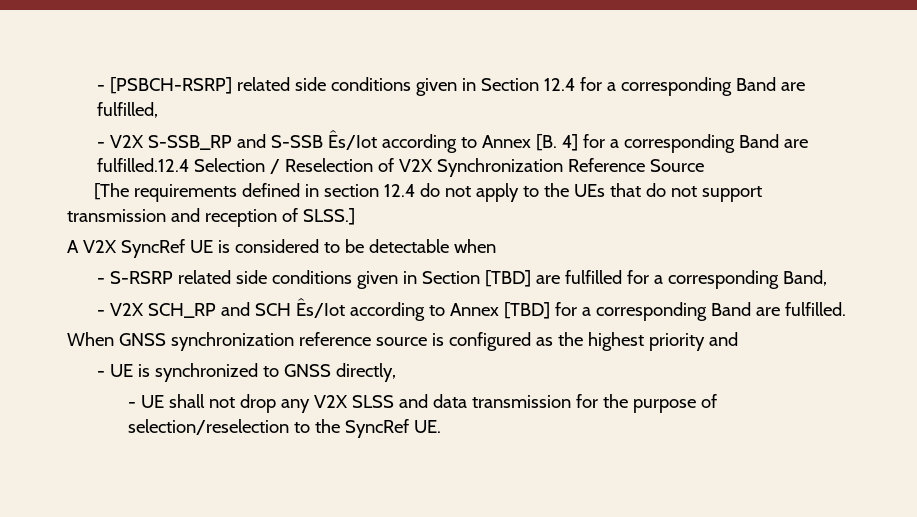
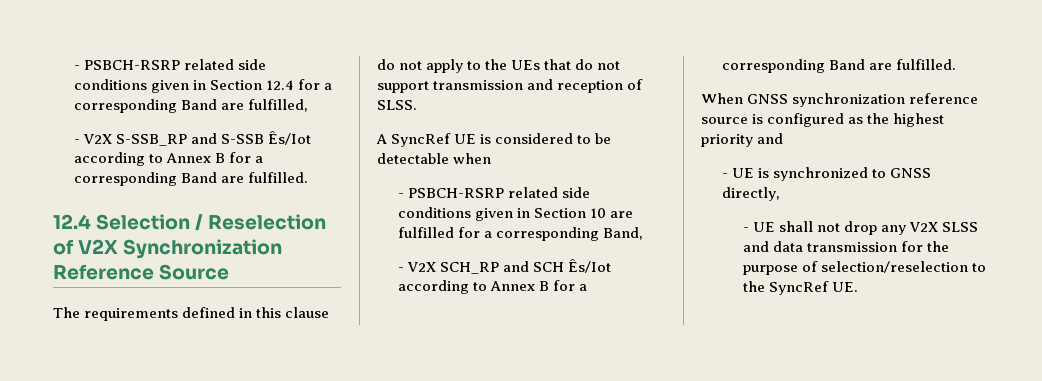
[97,77,233,94] - [PSBCH-RSRP] -> [73,60,180,70] - PSBCH-RSRP
[536,134,809,153] [97,158,190,172] [B. 4] for a corresponding Band are fulfilled.12.4 -> [214,152,264,163] [73,172,308,186] [53,214,91,229] B for a corresponding Band are fulfilled. // 12.4
[94,183,130,200] [The -> [53,307,80,318] The
[324,184,416,197] section 12.4 -> [256,307,330,318] this clause
[302,208,355,225] SLSS.] -> [377,100,417,110] SLSS.
[82,240,116,253] V2X -> (387, 139) none
[110,270,532,289] S-RSRP related side conditions given in Section [TBD] -> [407,187,590,198] [397,207,607,221] PSBCH-RSRP related side conditions given in Section 10
[504,302,551,319] [TBD] -> [538,281,549,291] B

